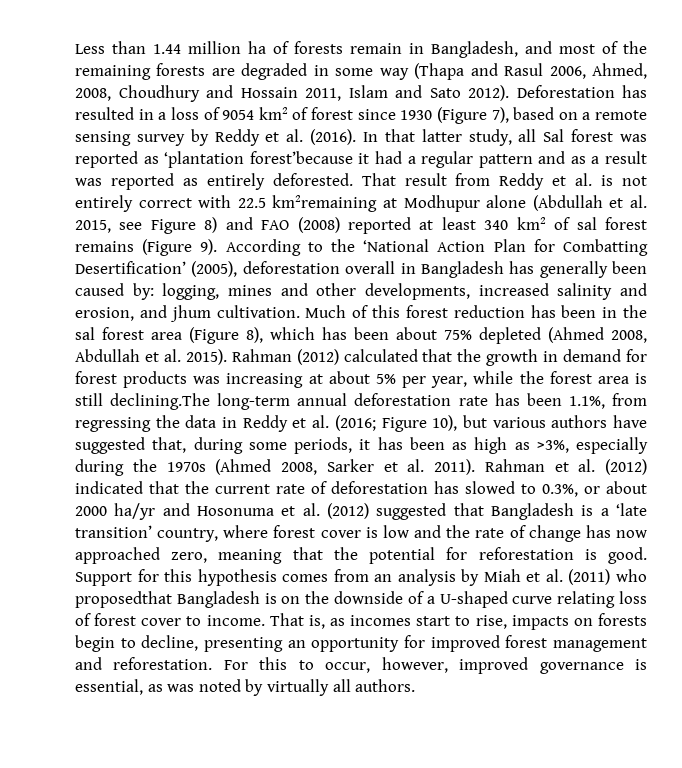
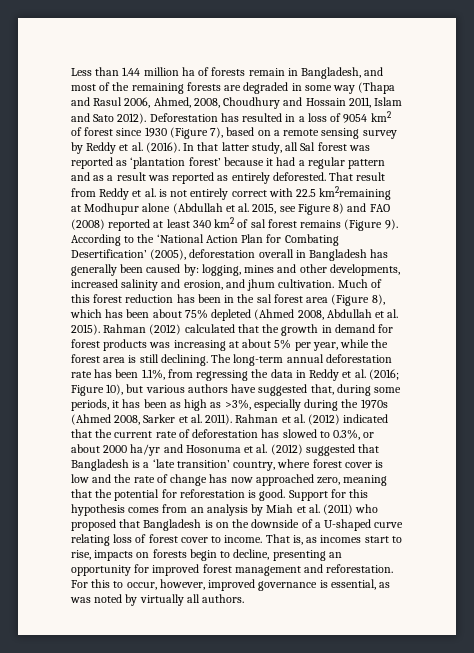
[249,151,353,164] forest’because -> [188,157,264,166] forest’ because
[563,239,648,256] Combatting -> [284,234,339,246] Combating
[110,393,211,410] declining.The -> [160,354,232,366] declining. The
[75,591,172,608] proposedthat -> [71,519,141,531] proposed that

